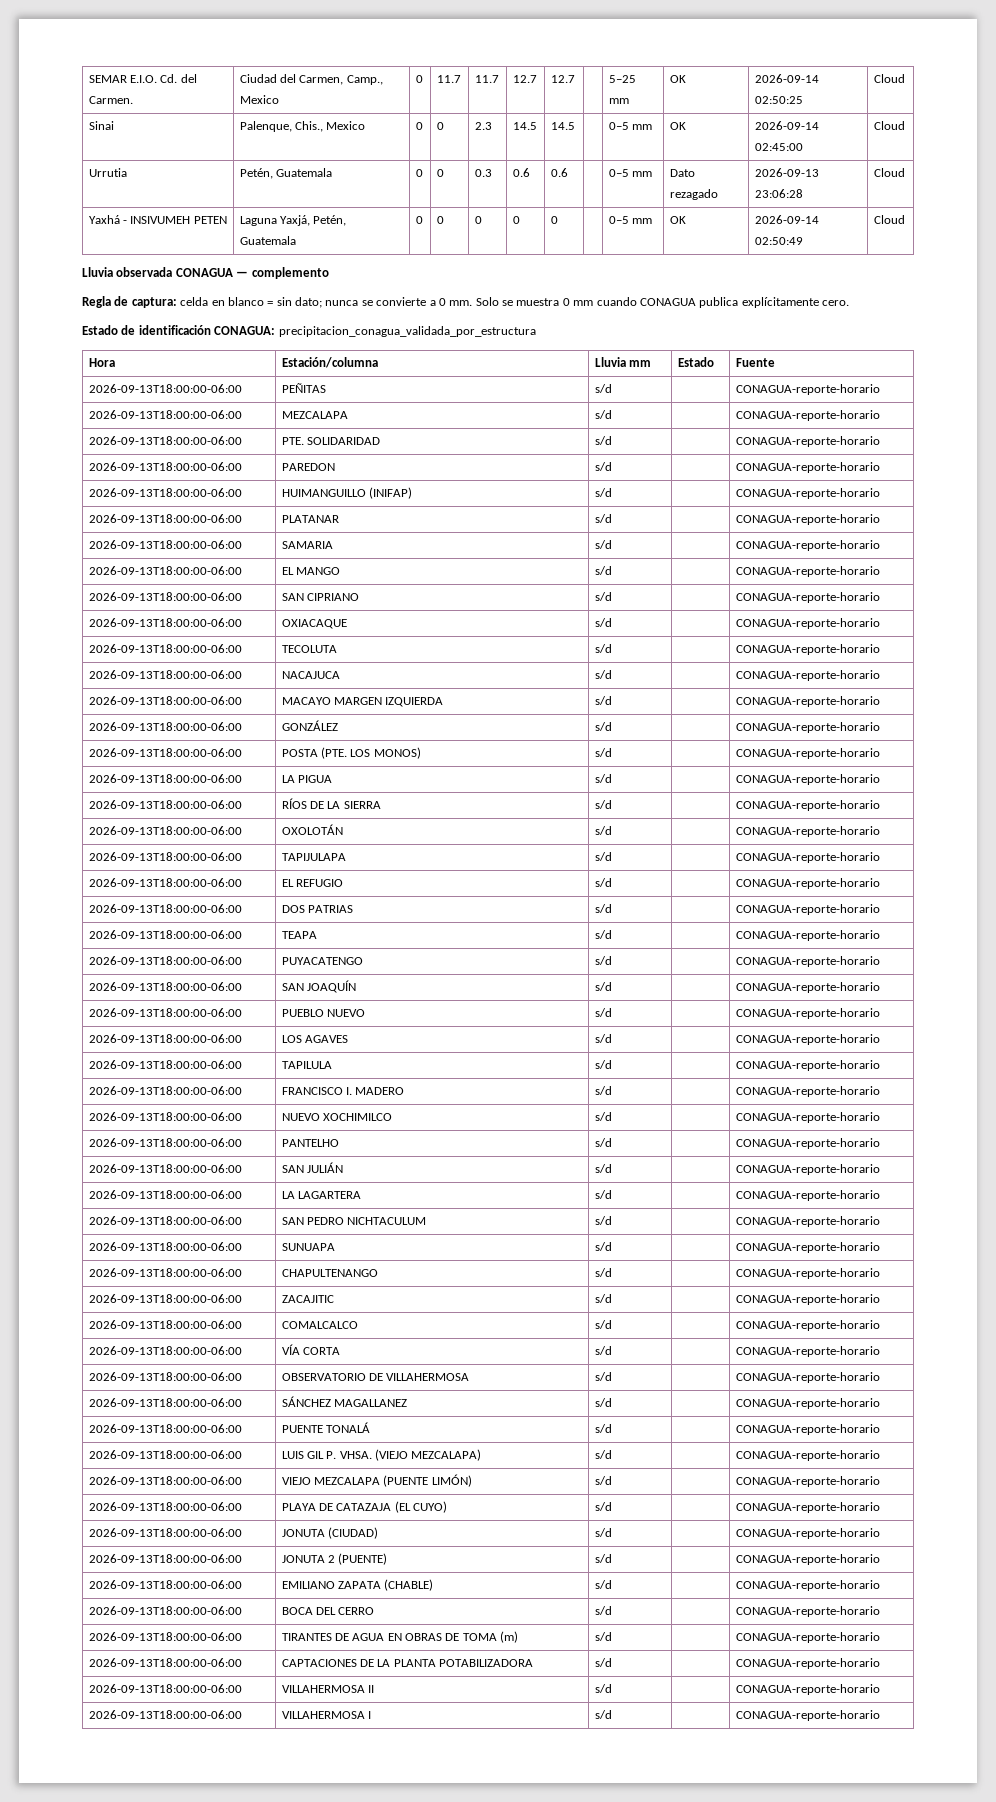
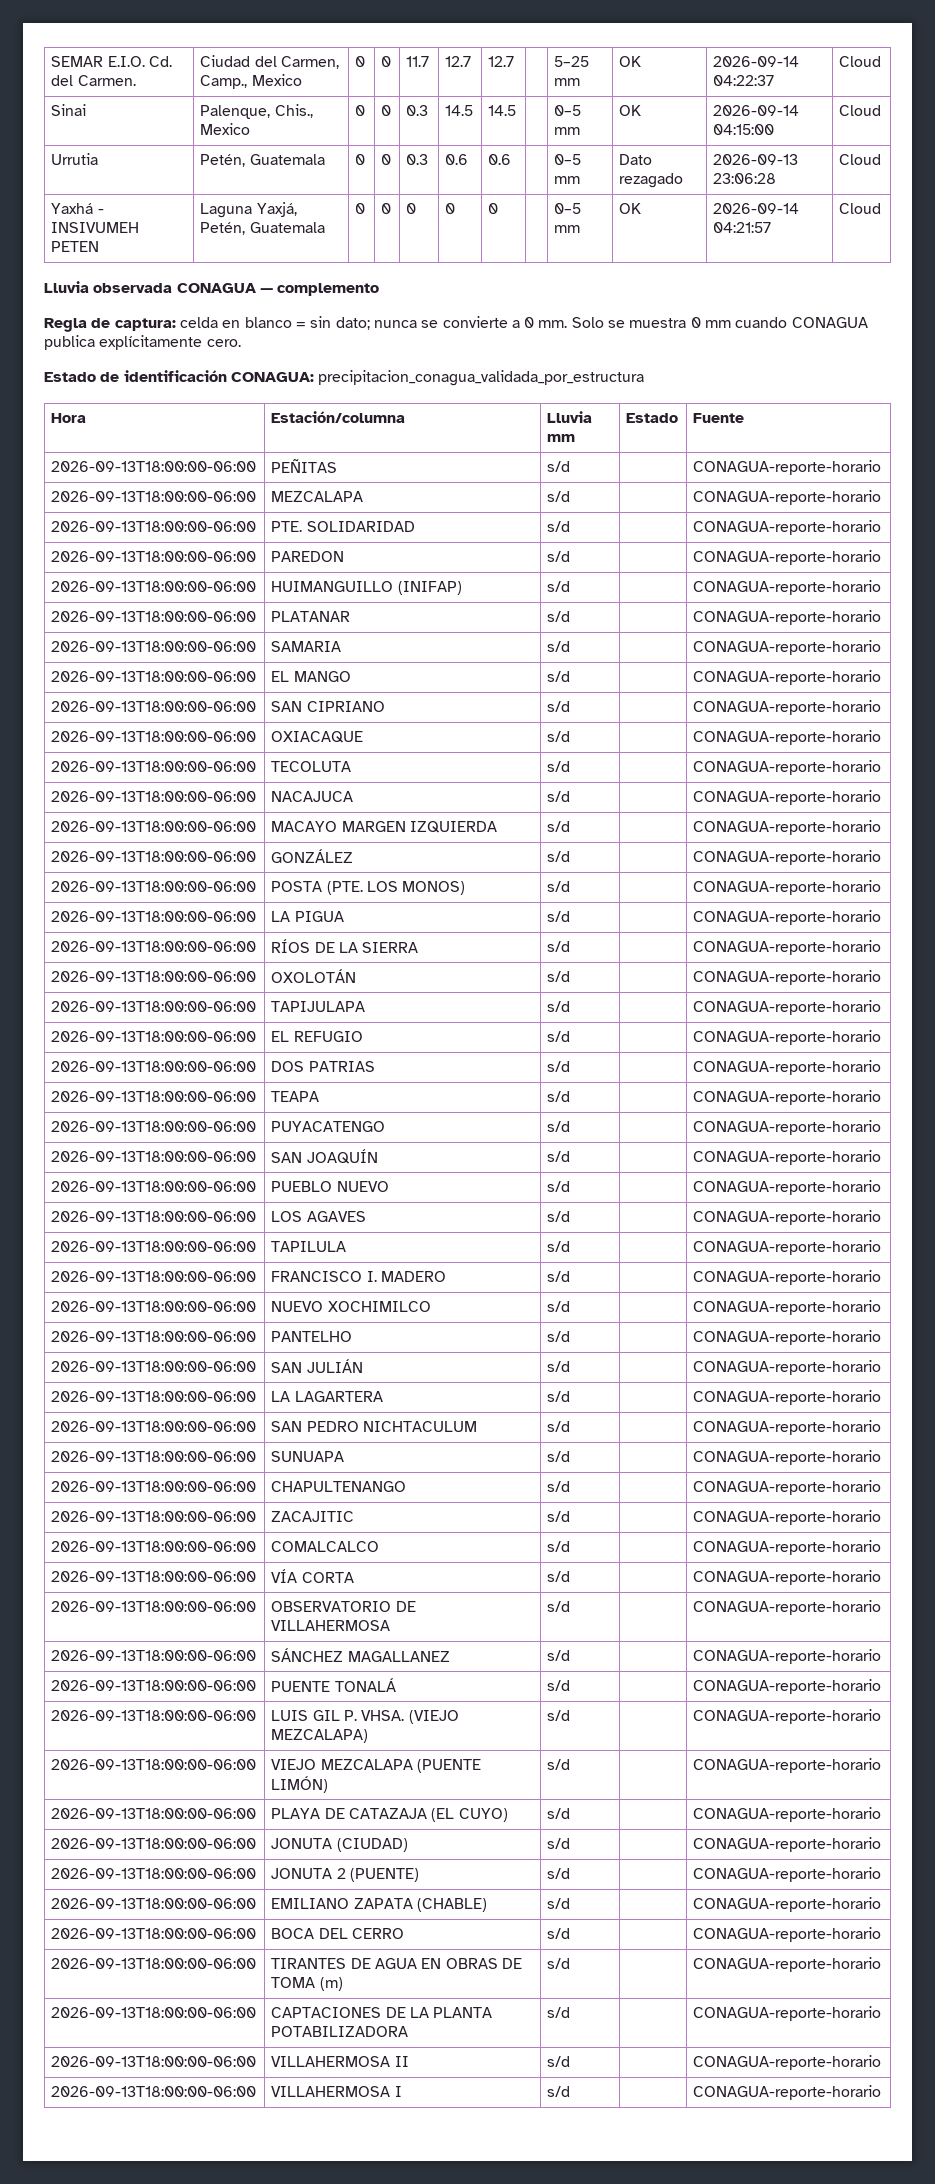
[436,75,461,83] 11.7 -> [381,56,392,67] 0
[754,96,803,104] 02:50:25 -> [713,75,775,86] 04:22:37
[474,122,492,130] 2.3 -> [406,105,429,116] 0.3
[754,143,803,151] 02:45:00 -> [713,124,775,135] 04:15:00
[754,237,803,245] 02:50:49 -> [713,222,772,233] 04:21:57

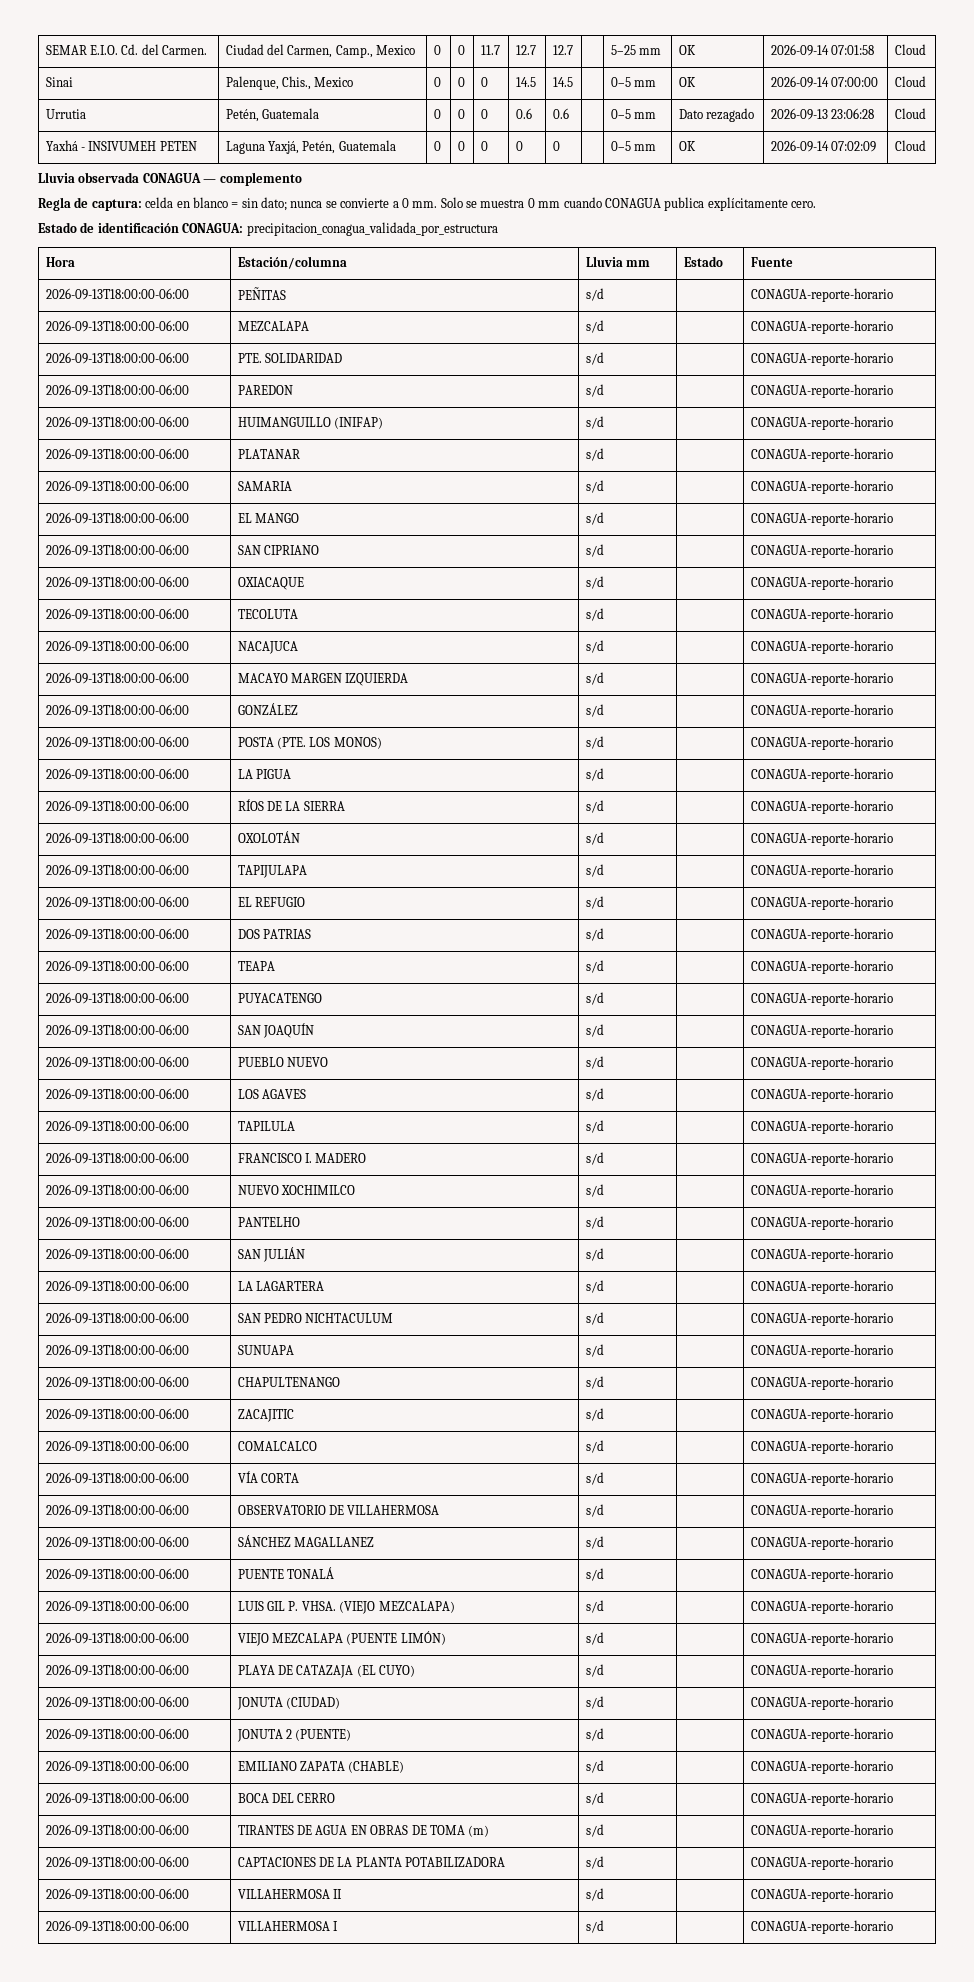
[713,75,775,86] 04:22:37 -> [831,45,875,55] 07:01:58
[406,105,429,116] 0.3 -> [480,77,488,87] 0
[713,124,775,135] 04:15:00 -> [831,77,879,87] 07:00:00
[406,154,429,165] 0.3 -> [480,109,488,119] 0
[713,222,772,233] 04:21:57 -> [831,141,877,152] 07:02:09

